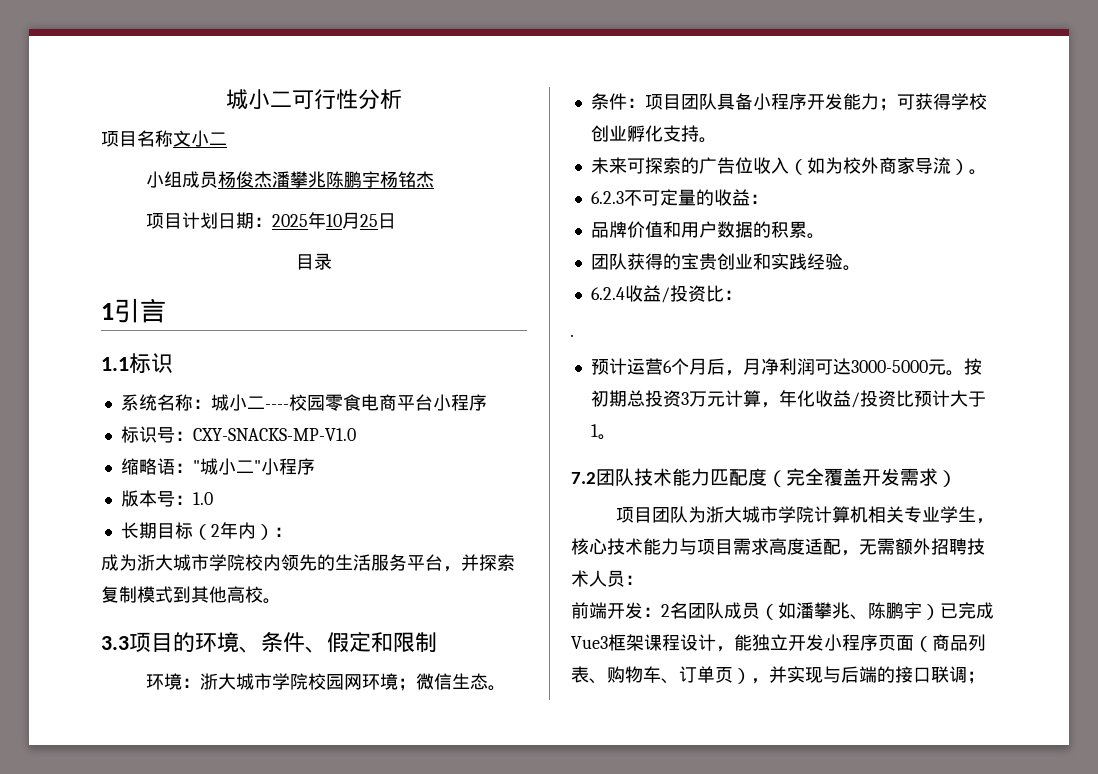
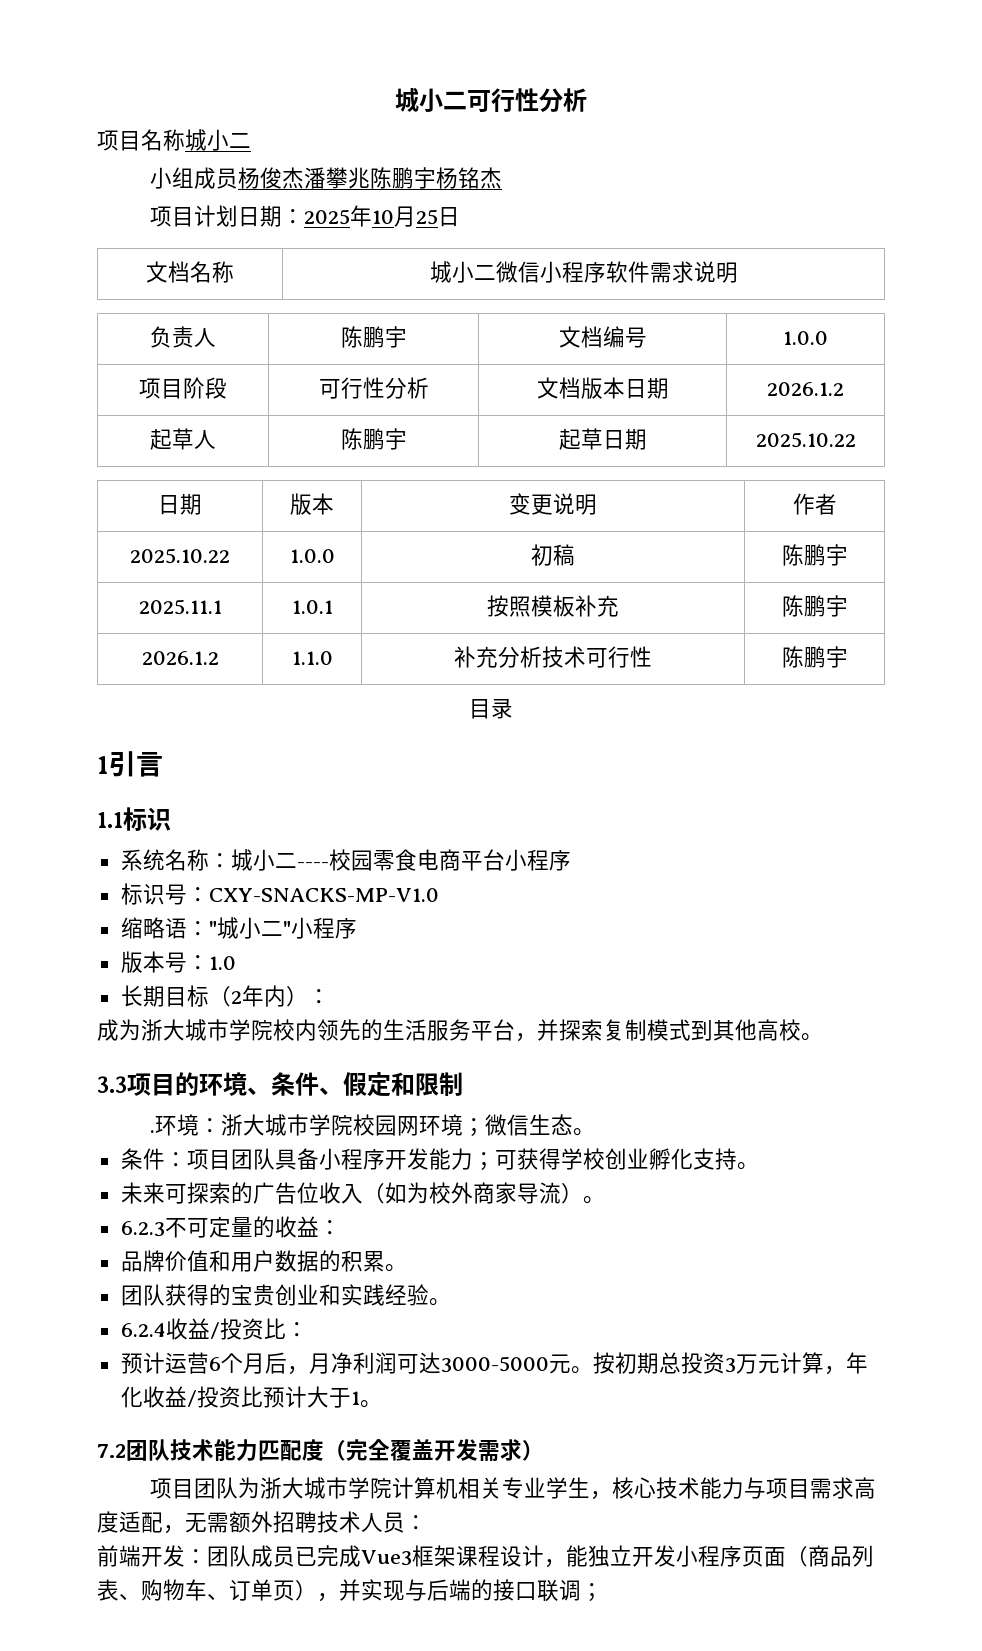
[173,130,191,147] 文 -> [185,129,207,151] 城
(397, 221) none -> [146,261,234,283] [429,261,738,283] [150,326,216,348] [340,326,407,348] [558,326,647,348] [783,331,828,345] [139,377,227,399] [318,377,429,399] [536,377,669,399] [767,382,844,396] [150,428,216,450] [340,428,407,450] [558,428,647,450] [755,432,856,448] [158,493,202,515] [290,493,334,515] [509,493,597,515] [792,493,837,515] [130,548,230,564] [289,549,335,563] [531,544,575,566] [781,544,848,566] [138,599,222,615] [291,600,333,614] [487,595,619,617] [781,595,848,617] [141,651,219,665] [291,651,333,665] [454,646,652,668] [781,646,848,668] // 文档名称 | 城小二微信小程序软件需求说明 // 负责人 | 陈鹏宇 | 文档编号 | 1.0.0 // 项目阶段 | 可行性分析 | 文档版本日期 | 2026.1.2 // 起草人 | 陈鹏宇 | 起草日期 | 2025.10.22 // 日期 | 版本 | 变更说明 | 作者 // 2025.10.22 | 1.0.0 | 初稿 | 陈鹏宇 // 2025.11.1 | 1.0.1 | 按照模板补充 | 陈鹏宇 // 2026.1.2 | 1.1.0 | 补充分析技术可行性 | 陈鹏宇
(437, 642) none -> [150,1130,156,1133] .
[571,334,573,341] // · -> (308, 1329) none
[661,602,688,619] 2名 -> (207, 1556) none
[760,602,940,620] （如潘攀兆、陈鹏宇） -> (295, 1556) none

